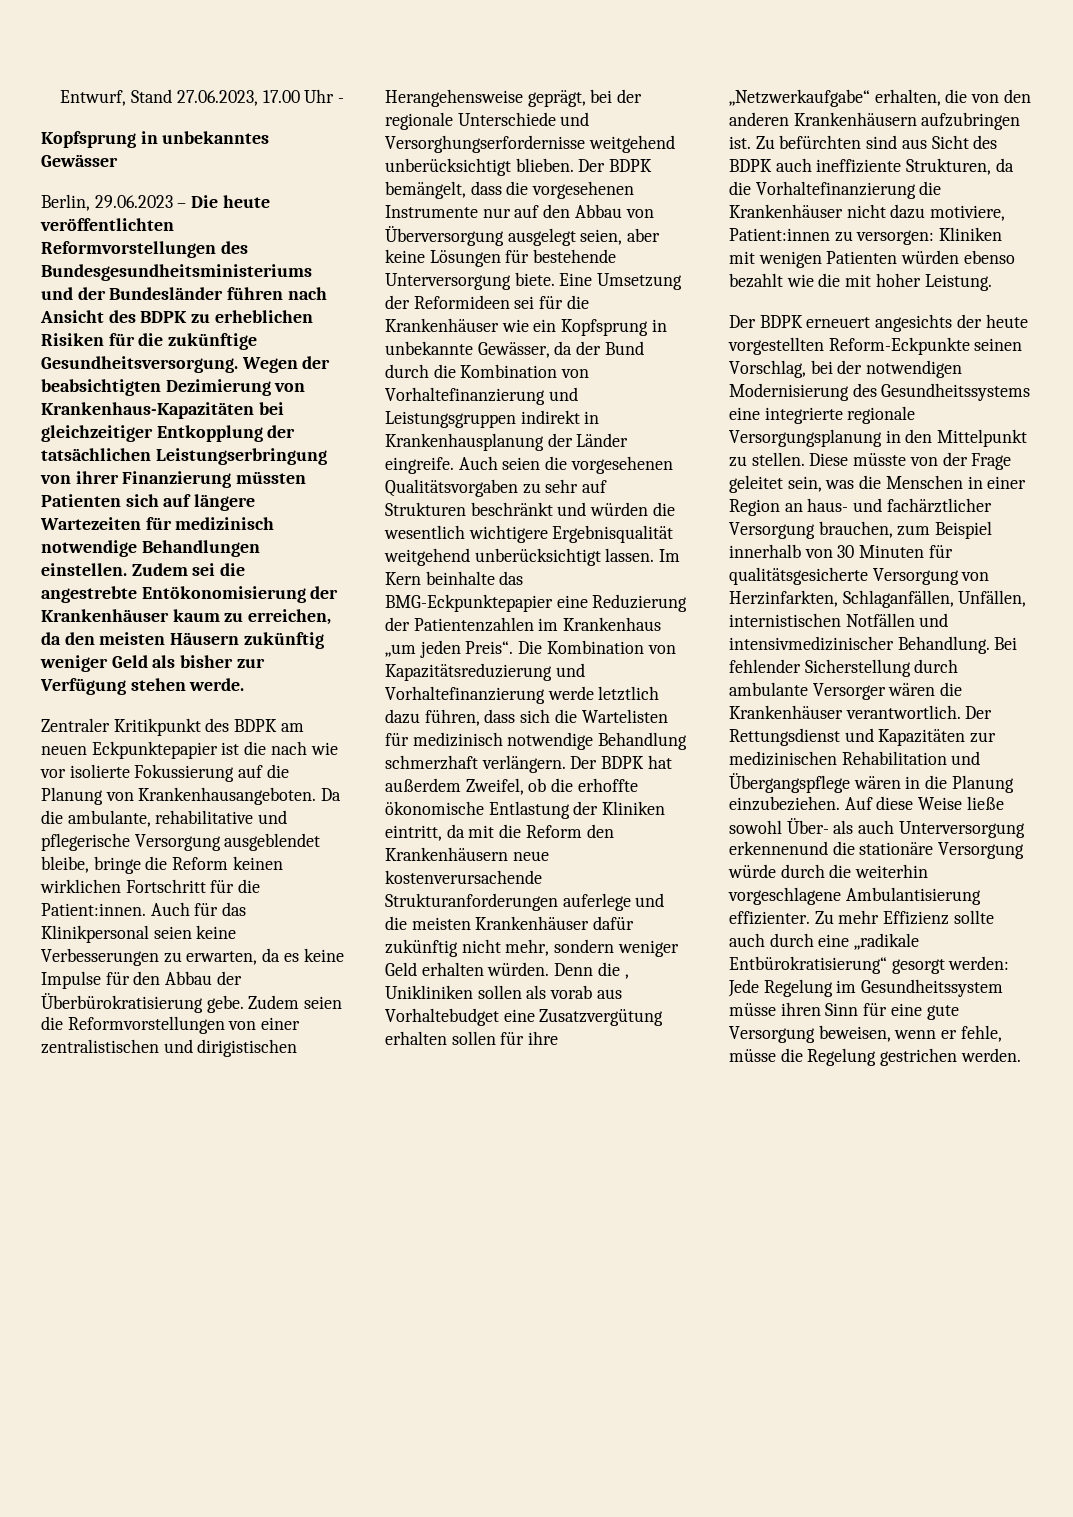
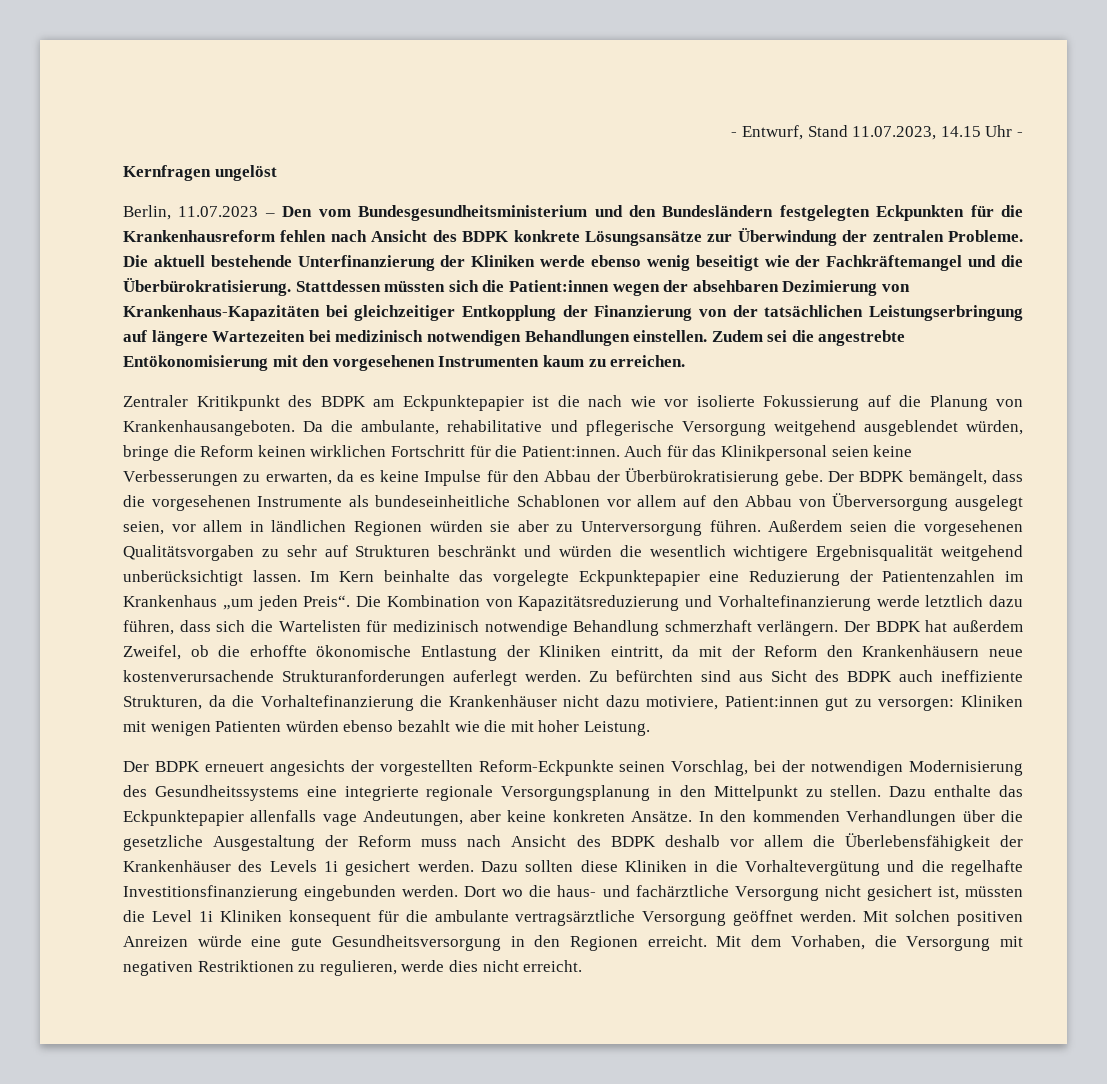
(60, 98) none -> [731,132,738,137] -
[176,90,300,106] 27.06.2023, 17.00 -> [852,126,981,140] 11.07.2023, 14.15
[41,131,270,148] [41,154,118,167] [41,194,270,211] [40,218,174,231] [41,241,248,258] [41,264,312,281] [41,287,327,300] [40,310,313,323] [41,333,258,350] [41,356,331,373] [41,379,161,396] Kopfsprung in unbekanntes Gewässer // Berlin, 29.06.2023 – Die heute veröffentlichten Reformvorstellungen des Bundesgesundheitsministeriums und der Bundesländer führen nach Ansicht des BDPK zu erheblichen Risiken für die zukünftige Gesundheitsversorgung. Wegen der beabsichtigten -> [123,165,277,181] [123,205,1023,221] [123,228,1023,246] [123,255,1024,271] [123,278,779,296] Kernfragen ungelöst // Berlin, 11.07.2023 – Den vom Bundesgesundheitsministerium und den Bundesländern festgelegten Eckpunkten für die Krankenhausreform fehlen nach Ansicht des BDPK konkrete Lösungsansätze zur Überwindung der zentralen Probleme. Die aktuell bestehende Unterfinanzierung der Kliniken werde ebenso wenig beseitigt wie der Fachkräftemangel und die Überbürokratisierung. Stattdessen müssten sich die Patient:innen wegen der absehbaren
[41,448,327,465] [40,471,307,488] [41,494,256,511] [40,517,275,530] [41,540,137,557] tatsächlichen Leistungserbringung von ihrer Finanzierung müssten Patienten sich auf längere Wartezeiten für medizinisch notwendige -> [594,305,1023,321] [123,330,521,346] Finanzierung von der tatsächlichen Leistungserbringung auf längere Wartezeiten bei medizinisch notwendigen
[310,586,339,599] [41,609,332,625] [41,632,324,649] [40,655,265,672] [40,678,245,695] der Krankenhäuser kaum zu erreichen, da den meisten Häusern zukünftig weniger Geld als bisher zur Verfügung stehen werde. -> [272,355,686,371] mit den vorgesehenen Instrumenten kaum zu erreichen.
[41,745,87,755] neuen -> (394, 403) none
[224,833,321,851] [41,856,89,873] ausgeblendet bleibe, -> [773,420,1024,436] weitgehend ausgeblendet würden,
[248,995,343,1009] [41,1016,301,1034] [41,1039,298,1057] [385,89,643,107] [385,112,590,130] [385,135,675,153] [385,158,574,176] Zudem seien die Reformvorstellungen von einer zentralistischen und dirigistischen Herangehensweise geprägt, bei der regionale Unterschiede und Versorghungserfordernisse weitgehend unberücksichtigt blieben. -> (823, 478) none
[482,208,511,218] nur -> [348,495,677,507] als bundeseinheitliche Schablonen vor allem
[627,228,661,242] [385,249,617,267] [385,272,683,290] [385,295,589,309] [385,318,667,336] [385,341,644,358] [385,364,590,378] [385,387,578,405] [385,410,600,428] [385,433,629,451] [385,456,498,474] aber keine Lösungen für bestehende Unterversorgung biete. Eine Umsetzung der Reformideen sei für die Krankenhäuser wie ein Kopfsprung in unbekannte Gewässer, da der Bund durch die Kombination von Vorhaltefinanzierung und Leistungsgruppen indirekt in Krankenhausplanung der Länder eingreife. Auch -> [171,520,843,536] vor allem in ländlichen Regionen würden sie aber zu Unterversorgung führen. Außerdem
[385,594,553,612] BMG-Eckpunktepapier -> [493,570,700,586] vorgelegte Eckpunktepapier
[499,824,522,838] die -> [731,645,755,657] der
[562,893,665,911] [385,916,635,930] [385,939,679,957] [385,962,629,979] [385,985,622,999] [385,1008,664,1026] [385,1031,559,1045] [729,89,1031,107] [729,112,1021,130] [729,136,751,149] auferlege und die meisten Krankenhäuser dafür zukünftig nicht mehr, sondern weniger Geld erhalten würden. Denn die , Unikliniken sollen als vorab aus Vorhaltebudget eine Zusatzvergütung erhalten sollen für ihre „Netzwerkaufgabe“ erhalten, die von den anderen Krankenhäusern aufzubringen ist. -> [453,670,581,686] auferlegt werden.
(830, 234) none -> [825,697,849,711] gut
[985,314,1028,328] heute -> (374, 766) none
[809,452,1012,470] [729,475,1027,493] [729,498,992,516] [729,521,993,539] [729,544,953,558] [729,567,990,585] [729,590,1027,608] [729,613,949,627] [729,636,1018,654] [729,659,959,677] [729,682,963,700] [729,705,993,719] [729,728,997,746] [729,751,981,766] [729,773,1014,793] [729,796,1004,811] [729,818,1025,838] [729,841,1025,859] [728,864,929,878] [728,887,981,905] [729,910,994,925] [729,933,920,950] [729,956,1010,974] [728,979,1004,997] [729,1002,959,1020] [729,1025,1002,1043] [729,1048,1021,1066] Diese müsste von der Frage geleitet sein, was die Menschen in einer Region an haus- und fachärztlicher Versorgung brauchen, zum Beispiel innerhalb von 30 Minuten für qualitätsgesicherte Versorgung von Herzinfarkten, Schlaganfällen, Unfällen, internistischen Notfällen und intensivmedizinischer Behandlung. Bei fehlender Sicherstellung durch ambulante Versorger wären die Krankenhäuser verantwortlich. Der Rettungsdienst und Kapazitäten zur medizinischen Rehabilitation und Übergangspflege wären in die Planung einzubeziehen. Auf diese Weise ließe sowohl Über- als auch Unterversorgung erkennenund die stationäre Versorgung würde durch die weiterhin vorgeschlagene Ambulantisierung effizienter. Zu mehr Effizienz sollte auch durch eine „radikale Entbürokratisierung“ gesorgt werden: Jede Regelung im Gesundheitssystem müsse ihren Sinn für eine gute Versorgung beweisen, wenn er fehle, müsse die Regelung gestrichen werden. -> [889,785,1023,797] [123,810,1023,826] [123,833,1023,851] [123,860,1024,876] [123,885,1024,901] [123,910,1024,926] [123,935,1023,951] [123,960,583,976] Dazu enthalte das Eckpunktepapier allenfalls vage Andeutungen, aber keine konkreten Ansätze. In den kommenden Verhandlungen über die gesetzliche Ausgestaltung der Reform muss nach Ansicht des BDPK deshalb vor allem die Überlebensfähigkeit der Krankenhäuser des Levels 1i gesichert werden. Dazu sollten diese Kliniken in die Vorhaltevergütung und die regelhafte Investitionsfinanzierung eingebunden werden. Dort wo die haus- und fachärztliche Versorgung nicht gesichert ist, müssten die Level 1i Kliniken konsequent für die ambulante vertragsärztliche Versorgung geöffnet werden. Mit solchen positiven Anreizen würde eine gute Gesundheitsversorgung in den Regionen erreicht. Mit dem Vorhaben, die Versorgung mit negativen Restriktionen zu regulieren, werde dies nicht erreicht.

